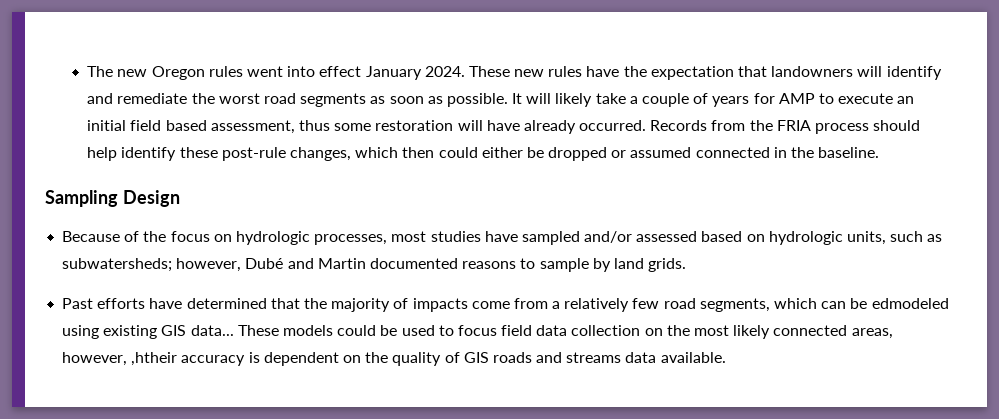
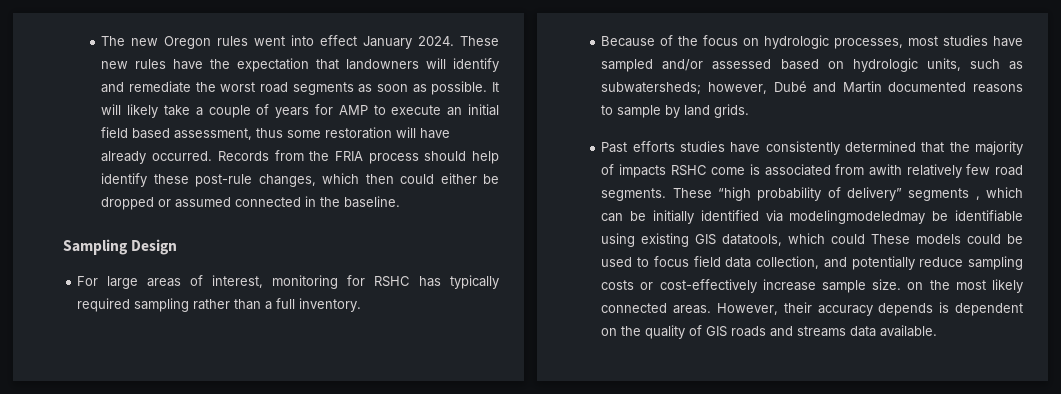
(180, 198) none -> [77,275,499,289] [77,298,362,312] // For large areas of interest, monitoring for RSHC has typically required sampling rather than a full inventory.
[149,298,183,309] have -> [679,141,840,155] studies have consistently
[471,298,949,312] [62,325,234,339] come from a relatively few road segments, which can be edmodeled using existing GIS data... -> [670,164,1023,178] [601,187,1023,201] [601,210,1023,224] [601,233,866,247] RSHC come is associated from awith relatively few road segments. These “high probability of delivery” segments , which can be initially identified via modelingmodeledmay be identifiable using existing GIS datatools, which could
[571,325,641,336] collection -> [756,256,1023,270] [601,279,902,293] collection, and potentially reduce sampling costs or cost-effectively increase sample size.
[851,328,893,339] [62,352,246,366] areas, however, ,htheir accuracy -> [673,302,934,316] areas. However, their accuracy depends

